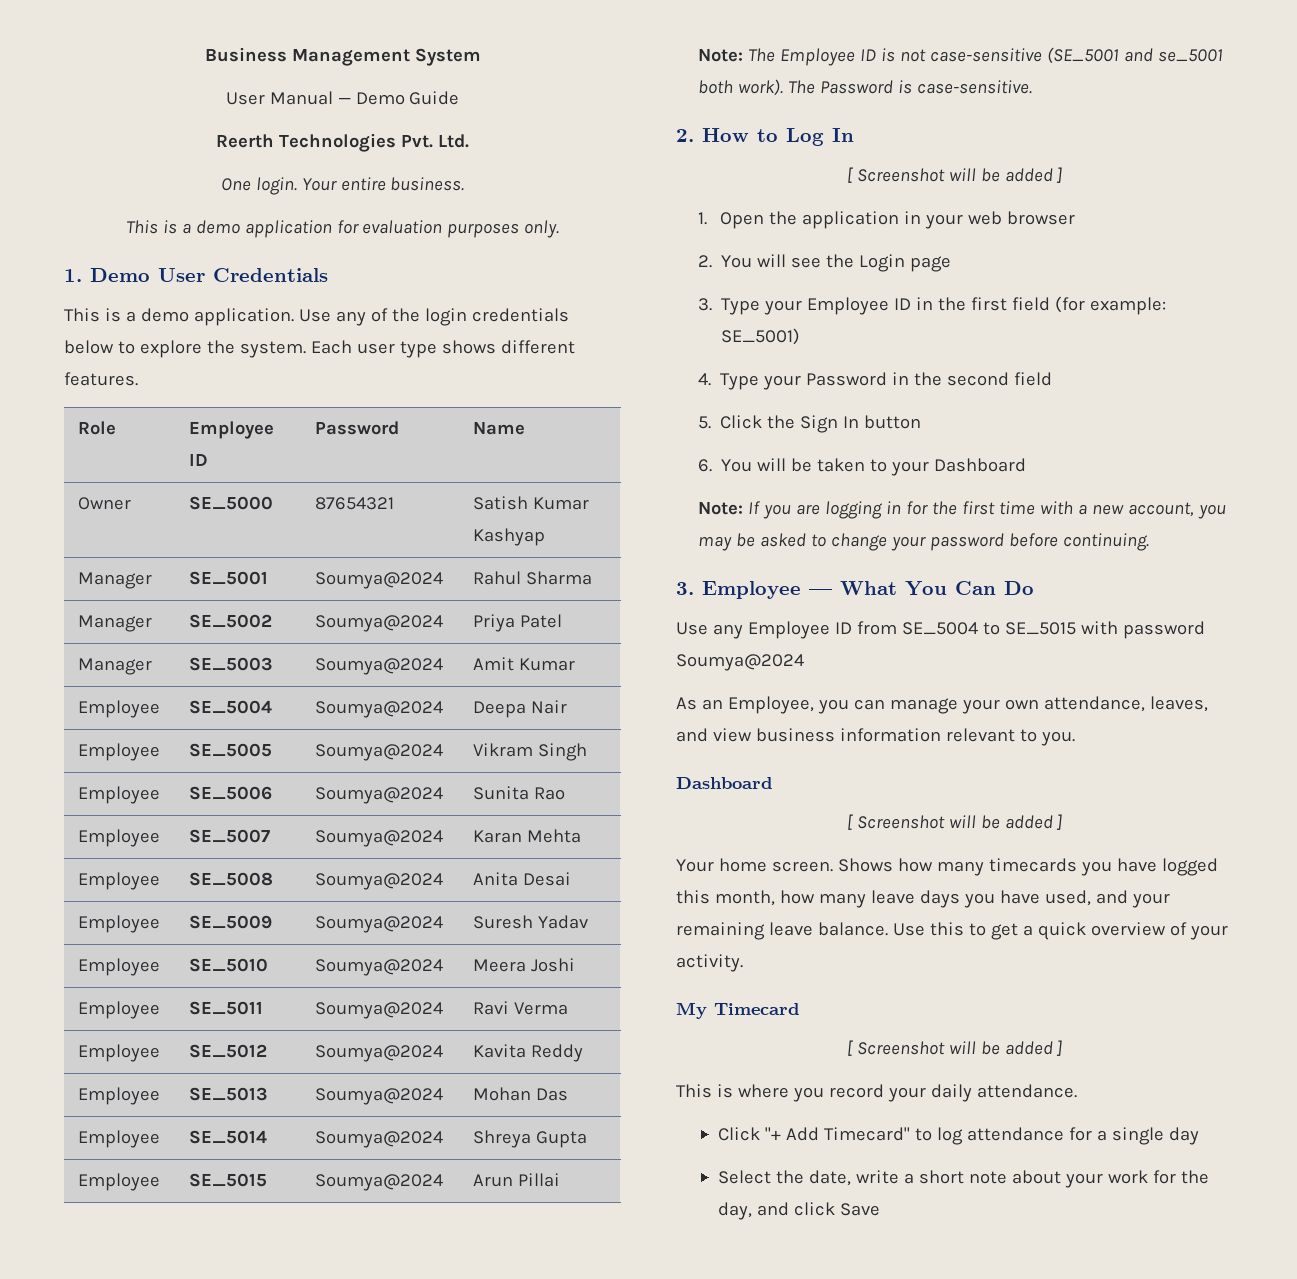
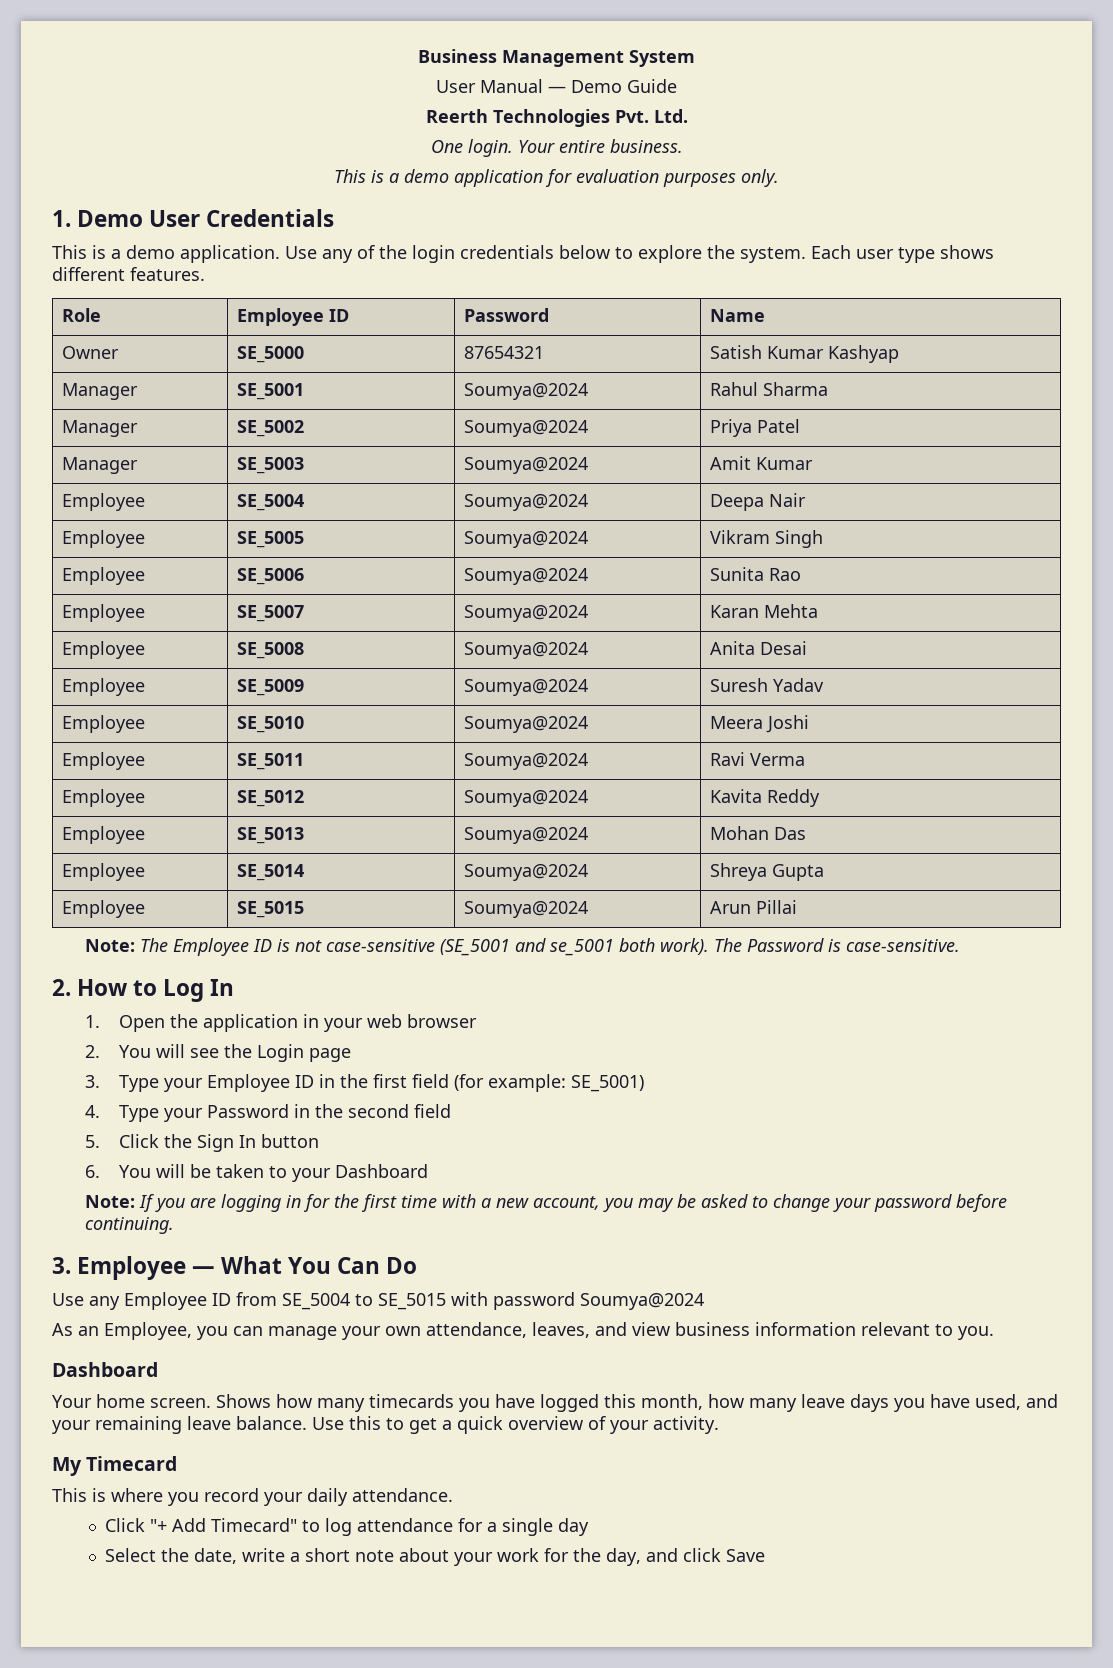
[846,167,1063,183] // [ Screenshot will be added ] -> (235, 987) none
[846,814,1063,830] // [ Screenshot will be added ] -> (158, 1369) none
[846,1040,1063,1056] // [ Screenshot will be added ] -> (178, 1463) none

